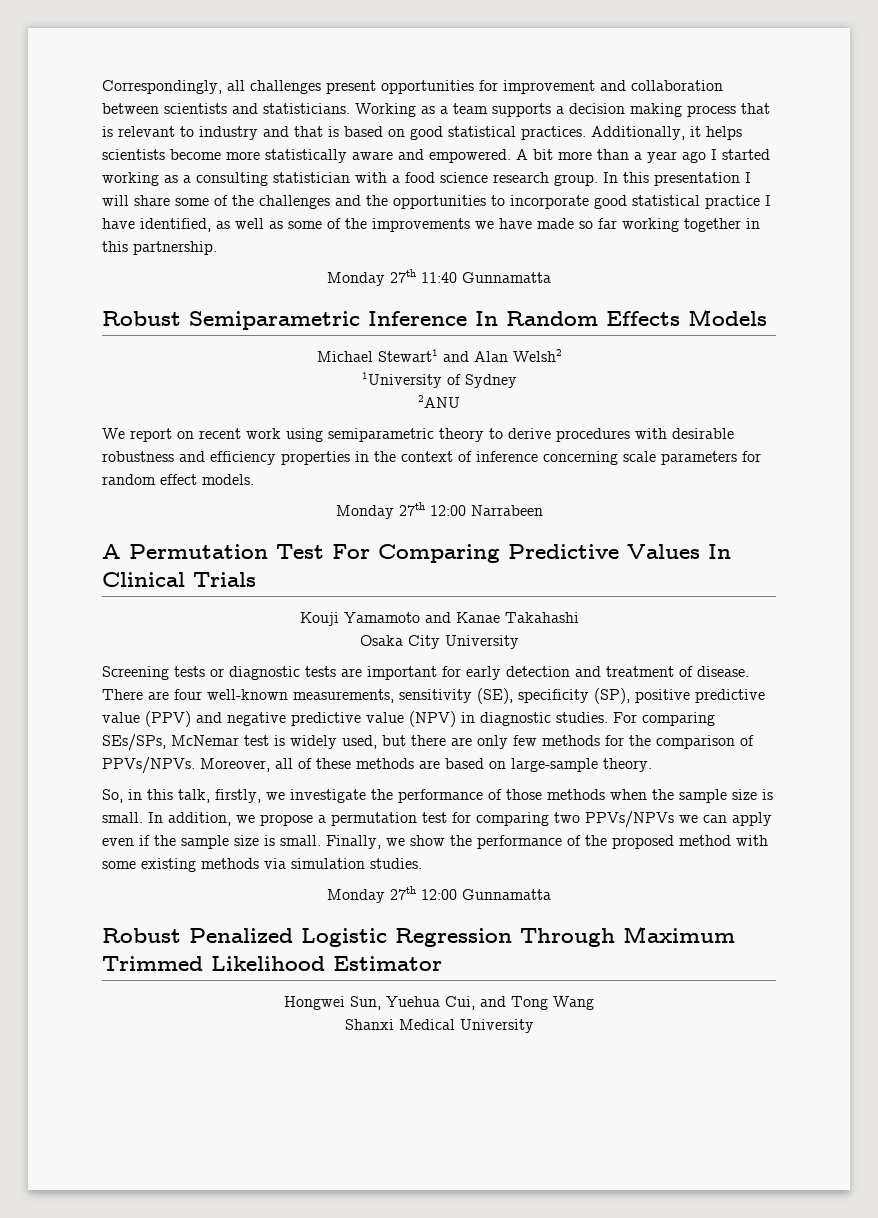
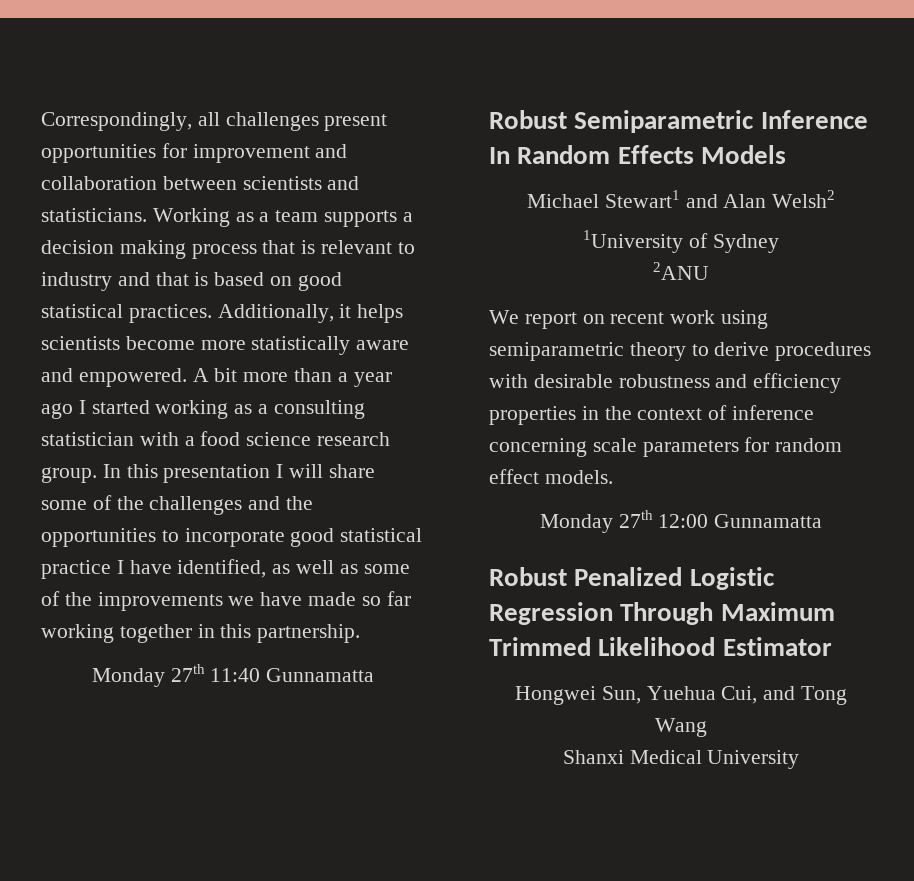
[335,502,543,519] [102,544,731,563] [102,572,256,587] [299,612,579,626] [359,635,519,649] [102,666,749,680] [102,688,765,704] [102,711,715,727] [102,734,754,751] [102,757,652,774] [102,789,773,803] [102,811,772,828] [102,835,768,849] [102,858,422,872] // Monday 27th 12:00 Narrabeen // A Permutation Test For Comparing Predictive Values In Clinical Trials // Kouji Yamamoto and Kanae Takahashi // Osaka City University // Screening tests or diagnostic tests are important for early detection and treatment of disease. There are four well-known measurements, sensitivity (SE), specificity (SP), positive predictive value (PPV) and negative predictive value (NPV) in diagnostic studies. For comparing SEs/SPs, McNemar test is widely used, but there are only few methods for the comparison of PPVs/NPVs. Moreover, all of these methods are based on large-sample theory. // So, in this talk, firstly, we investigate the performance of those methods when the sample size is small. In addition, we propose a permutation test for comparing two PPVs/NPVs we can apply even if the sample size is small. Finally, we show the performance of the proposed method with some existing methods via simulation studies. -> (613, 477) none

